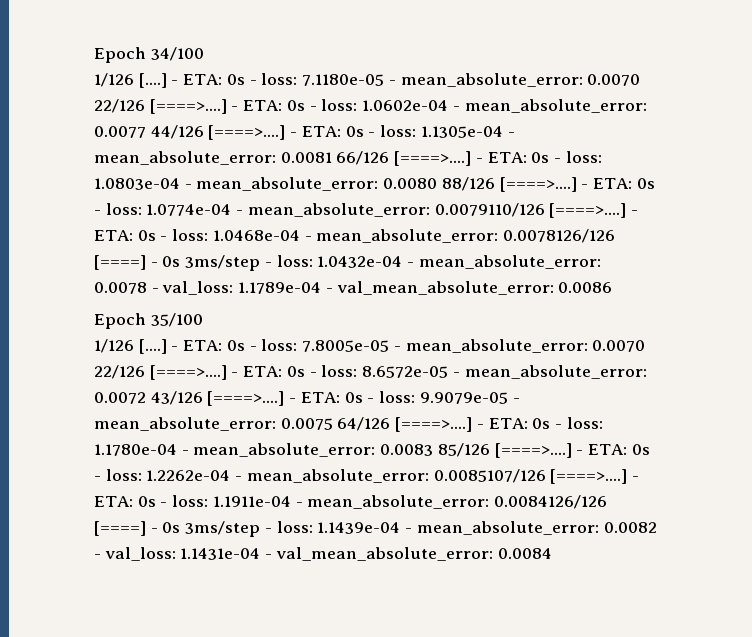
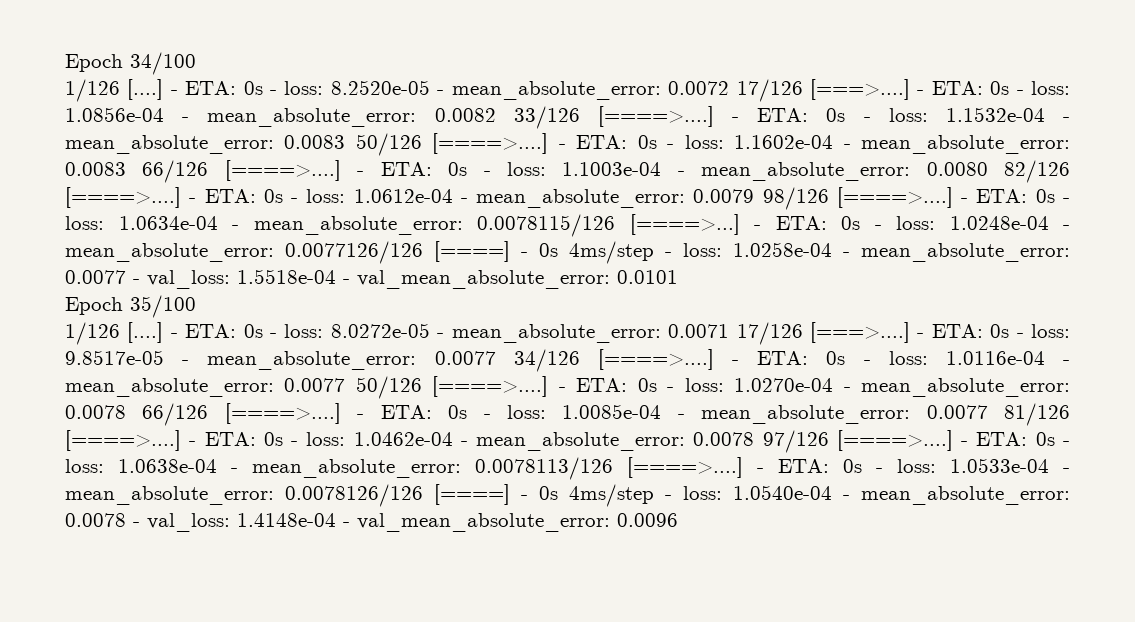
[302,73,641,87] [94,99,647,114] [94,125,515,140] [94,151,602,166] [94,178,180,190] 7.1180e-05 - mean_absolute_error: 0.0070 22/126 [====>....] - ETA: 0s - loss: 1.0602e-04 - mean_absolute_error: 0.0077 44/126 [====>....] - ETA: 0s - loss: 1.1305e-04 - mean_absolute_error: 0.0081 66/126 [====>....] - ETA: 0s - loss: 1.0803e-04 -> [330,79,1070,102] [65,106,1070,129] [65,133,1071,156] [65,160,662,183] 8.2520e-05 - mean_absolute_error: 0.0072 17/126 [===>....] - ETA: 0s - loss: 1.0856e-04 - mean_absolute_error: 0.0082 33/126 [====>....] - ETA: 0s - loss: 1.1532e-04 - mean_absolute_error: 0.0083 50/126 [====>....] - ETA: 0s - loss: 1.1602e-04 - mean_absolute_error: 0.0083 66/126 [====>....] - ETA: 0s - loss: 1.1003e-04
[441,177,655,192] [94,203,639,218] [94,229,616,243] [94,255,601,271] [94,281,613,295] 88/126 [====>....] - ETA: 0s - loss: 1.0774e-04 - mean_absolute_error: 0.0079110/126 [====>....] - ETA: 0s - loss: 1.0468e-04 - mean_absolute_error: 0.0078126/126 [====] - 0s 3ms/step - loss: 1.0432e-04 - mean_absolute_error: 0.0078 - val_loss: 1.1789e-04 - val_mean_absolute_error: 0.0086 -> [1004,160,1070,183] [65,187,1070,210] [65,214,1070,237] [65,241,1070,264] [65,269,678,289] 82/126 [====>....] - ETA: 0s - loss: 1.0612e-04 - mean_absolute_error: 0.0079 98/126 [====>....] - ETA: 0s - loss: 1.0634e-04 - mean_absolute_error: 0.0078115/126 [====>...] - ETA: 0s - loss: 1.0248e-04 - mean_absolute_error: 0.0077126/126 [====] - 0s 4ms/step - loss: 1.0258e-04 - mean_absolute_error: 0.0077 - val_loss: 1.5518e-04 - val_mean_absolute_error: 0.0101
[302,339,646,353] [94,365,647,380] [94,391,520,406] [94,417,603,432] [94,443,650,458] [94,469,640,484] [94,495,608,509] [94,521,657,537] [94,547,552,561] 7.8005e-05 - mean_absolute_error: 0.0070 22/126 [====>....] - ETA: 0s - loss: 8.6572e-05 - mean_absolute_error: 0.0072 43/126 [====>....] - ETA: 0s - loss: 9.9079e-05 - mean_absolute_error: 0.0075 64/126 [====>....] - ETA: 0s - loss: 1.1780e-04 - mean_absolute_error: 0.0083 85/126 [====>....] - ETA: 0s - loss: 1.2262e-04 - mean_absolute_error: 0.0085107/126 [====>....] - ETA: 0s - loss: 1.1911e-04 - mean_absolute_error: 0.0084126/126 [====] - 0s 3ms/step - loss: 1.1439e-04 - mean_absolute_error: 0.0082 - val_loss: 1.1431e-04 - val_mean_absolute_error: 0.0084 -> [330,322,1070,345] [65,349,1070,372] [65,376,1071,399] [65,403,1070,426] [65,430,1070,453] [65,457,1070,480] [65,484,1070,507] [65,513,678,532] 8.0272e-05 - mean_absolute_error: 0.0071 17/126 [===>....] - ETA: 0s - loss: 9.8517e-05 - mean_absolute_error: 0.0077 34/126 [====>....] - ETA: 0s - loss: 1.0116e-04 - mean_absolute_error: 0.0077 50/126 [====>....] - ETA: 0s - loss: 1.0270e-04 - mean_absolute_error: 0.0078 66/126 [====>....] - ETA: 0s - loss: 1.0085e-04 - mean_absolute_error: 0.0077 81/126 [====>....] - ETA: 0s - loss: 1.0462e-04 - mean_absolute_error: 0.0078 97/126 [====>....] - ETA: 0s - loss: 1.0638e-04 - mean_absolute_error: 0.0078113/126 [====>....] - ETA: 0s - loss: 1.0533e-04 - mean_absolute_error: 0.0078126/126 [====] - 0s 4ms/step - loss: 1.0540e-04 - mean_absolute_error: 0.0078 - val_loss: 1.4148e-04 - val_mean_absolute_error: 0.0096

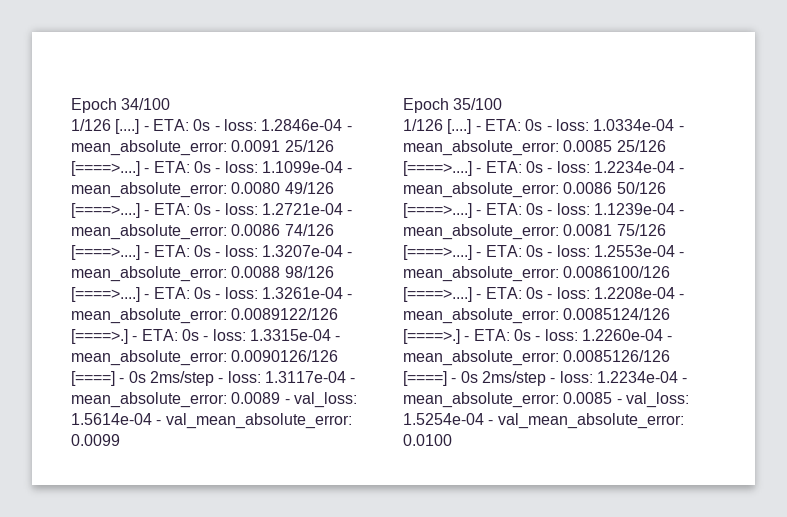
[330,79,1070,102] [65,106,1070,129] [65,133,1071,156] [65,160,1070,183] [65,187,755,208] 8.2520e-05 - mean_absolute_error: 0.0072 17/126 [===>....] - ETA: 0s - loss: 1.0856e-04 - mean_absolute_error: 0.0082 33/126 [====>....] - ETA: 0s - loss: 1.1532e-04 - mean_absolute_error: 0.0083 50/126 [====>....] - ETA: 0s - loss: 1.1602e-04 - mean_absolute_error: 0.0083 66/126 [====>....] - ETA: 0s - loss: 1.1003e-04 - mean_absolute_error: 0.0080 82/126 [====>....] - ETA: 0s - loss: 1.0612e-04 - mean_absolute_error: 0.0079 -> [261,119,352,131] [71,140,334,156] [71,161,353,176] [71,182,334,198] [71,203,353,218] [71,224,334,240] [71,245,353,260] [71,266,281,282] 1.2846e-04 - mean_absolute_error: 0.0091 25/126 [====>....] - ETA: 0s - loss: 1.1099e-04 - mean_absolute_error: 0.0080 49/126 [====>....] - ETA: 0s - loss: 1.2721e-04 - mean_absolute_error: 0.0086 74/126 [====>....] - ETA: 0s - loss: 1.3207e-04 - mean_absolute_error: 0.0088
[118,214,1070,237] [65,241,1070,264] [65,269,678,289] 1.0634e-04 - mean_absolute_error: 0.0078115/126 [====>...] - ETA: 0s - loss: 1.0248e-04 - mean_absolute_error: 0.0077126/126 [====] - 0s 4ms/step - loss: 1.0258e-04 - mean_absolute_error: 0.0077 - val_loss: 1.5518e-04 - val_mean_absolute_error: 0.0101 -> [261,287,353,299] [71,308,339,324] [71,329,341,344] [71,350,339,366] [71,371,356,386] [71,392,357,408] [71,413,352,429] [71,434,120,446] 1.3261e-04 - mean_absolute_error: 0.0089122/126 [====>.] - ETA: 0s - loss: 1.3315e-04 - mean_absolute_error: 0.0090126/126 [====] - 0s 2ms/step - loss: 1.3117e-04 - mean_absolute_error: 0.0089 - val_loss: 1.5614e-04 - val_mean_absolute_error: 0.0099
[330,322,1070,345] [65,349,1070,372] [65,376,1071,399] [65,403,1070,426] [65,430,1070,453] [65,457,1070,480] [65,484,1070,507] [65,513,678,532] 8.0272e-05 - mean_absolute_error: 0.0071 17/126 [===>....] - ETA: 0s - loss: 9.8517e-05 - mean_absolute_error: 0.0077 34/126 [====>....] - ETA: 0s - loss: 1.0116e-04 - mean_absolute_error: 0.0077 50/126 [====>....] - ETA: 0s - loss: 1.0270e-04 - mean_absolute_error: 0.0078 66/126 [====>....] - ETA: 0s - loss: 1.0085e-04 - mean_absolute_error: 0.0077 81/126 [====>....] - ETA: 0s - loss: 1.0462e-04 - mean_absolute_error: 0.0078 97/126 [====>....] - ETA: 0s - loss: 1.0638e-04 - mean_absolute_error: 0.0078113/126 [====>....] - ETA: 0s - loss: 1.0533e-04 - mean_absolute_error: 0.0078126/126 [====] - 0s 4ms/step - loss: 1.0540e-04 - mean_absolute_error: 0.0078 - val_loss: 1.4148e-04 - val_mean_absolute_error: 0.0096 -> [593,119,684,131] [403,140,666,156] [403,161,685,176] [403,182,666,198] [403,203,685,218] [403,224,666,240] [403,245,685,260] [403,266,671,282] [403,287,685,302] [403,308,671,324] [403,329,673,344] [403,350,671,366] [403,371,688,386] [403,392,689,408] [403,413,684,429] [403,434,452,446] 1.0334e-04 - mean_absolute_error: 0.0085 25/126 [====>....] - ETA: 0s - loss: 1.2234e-04 - mean_absolute_error: 0.0086 50/126 [====>....] - ETA: 0s - loss: 1.1239e-04 - mean_absolute_error: 0.0081 75/126 [====>....] - ETA: 0s - loss: 1.2553e-04 - mean_absolute_error: 0.0086100/126 [====>....] - ETA: 0s - loss: 1.2208e-04 - mean_absolute_error: 0.0085124/126 [====>.] - ETA: 0s - loss: 1.2260e-04 - mean_absolute_error: 0.0085126/126 [====] - 0s 2ms/step - loss: 1.2234e-04 - mean_absolute_error: 0.0085 - val_loss: 1.5254e-04 - val_mean_absolute_error: 0.0100

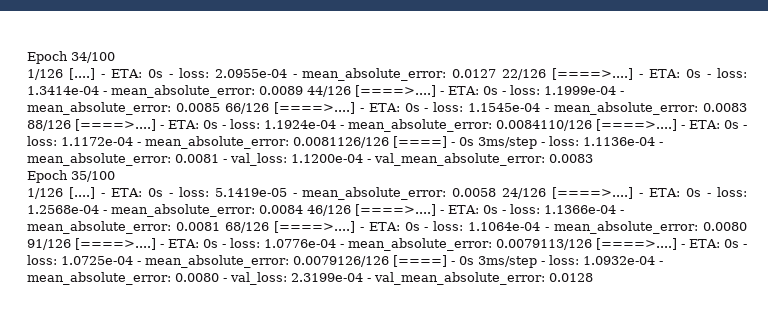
[261,119,352,131] [71,140,334,156] [71,161,353,176] [71,182,334,198] [71,203,353,218] [71,224,334,240] [71,245,353,260] [71,266,334,282] [71,287,353,302] [71,308,339,324] [71,329,341,344] [71,350,339,366] [71,371,356,386] [71,392,357,408] [71,413,352,429] [71,434,120,446] 1.2846e-04 - mean_absolute_error: 0.0091 25/126 [====>....] - ETA: 0s - loss: 1.1099e-04 - mean_absolute_error: 0.0080 49/126 [====>....] - ETA: 0s - loss: 1.2721e-04 - mean_absolute_error: 0.0086 74/126 [====>....] - ETA: 0s - loss: 1.3207e-04 - mean_absolute_error: 0.0088 98/126 [====>....] - ETA: 0s - loss: 1.3261e-04 - mean_absolute_error: 0.0089122/126 [====>.] - ETA: 0s - loss: 1.3315e-04 - mean_absolute_error: 0.0090126/126 [====] - 0s 2ms/step - loss: 1.3117e-04 - mean_absolute_error: 0.0089 - val_loss: 1.5614e-04 - val_mean_absolute_error: 0.0099 -> [214,68,748,81] [27,85,624,98] [27,102,747,115] [27,119,747,132] [27,136,663,149] [27,153,593,166] 2.0955e-04 - mean_absolute_error: 0.0127 22/126 [====>....] - ETA: 0s - loss: 1.3414e-04 - mean_absolute_error: 0.0089 44/126 [====>....] - ETA: 0s - loss: 1.1999e-04 - mean_absolute_error: 0.0085 66/126 [====>....] - ETA: 0s - loss: 1.1545e-04 - mean_absolute_error: 0.0083 88/126 [====>....] - ETA: 0s - loss: 1.1924e-04 - mean_absolute_error: 0.0084110/126 [====>....] - ETA: 0s - loss: 1.1172e-04 - mean_absolute_error: 0.0081126/126 [====] - 0s 3ms/step - loss: 1.1136e-04 - mean_absolute_error: 0.0081 - val_loss: 1.1200e-04 - val_mean_absolute_error: 0.0083
[593,119,684,131] [403,140,666,156] [403,161,685,176] [403,182,666,198] [403,203,685,218] [403,224,666,240] [403,245,685,260] [403,266,671,282] [403,287,685,302] [403,308,671,324] [403,329,673,344] [403,350,671,366] [403,371,688,386] [403,392,689,408] [403,413,684,429] [403,434,452,446] 1.0334e-04 - mean_absolute_error: 0.0085 25/126 [====>....] - ETA: 0s - loss: 1.2234e-04 - mean_absolute_error: 0.0086 50/126 [====>....] - ETA: 0s - loss: 1.1239e-04 - mean_absolute_error: 0.0081 75/126 [====>....] - ETA: 0s - loss: 1.2553e-04 - mean_absolute_error: 0.0086100/126 [====>....] - ETA: 0s - loss: 1.2208e-04 - mean_absolute_error: 0.0085124/126 [====>.] - ETA: 0s - loss: 1.2260e-04 - mean_absolute_error: 0.0085126/126 [====] - 0s 2ms/step - loss: 1.2234e-04 - mean_absolute_error: 0.0085 - val_loss: 1.5254e-04 - val_mean_absolute_error: 0.0100 -> [214,187,748,200] [27,204,624,217] [27,221,747,234] [27,238,747,251] [27,255,663,268] [27,272,593,285] 5.1419e-05 - mean_absolute_error: 0.0058 24/126 [====>....] - ETA: 0s - loss: 1.2568e-04 - mean_absolute_error: 0.0084 46/126 [====>....] - ETA: 0s - loss: 1.1366e-04 - mean_absolute_error: 0.0081 68/126 [====>....] - ETA: 0s - loss: 1.1064e-04 - mean_absolute_error: 0.0080 91/126 [====>....] - ETA: 0s - loss: 1.0776e-04 - mean_absolute_error: 0.0079113/126 [====>....] - ETA: 0s - loss: 1.0725e-04 - mean_absolute_error: 0.0079126/126 [====] - 0s 3ms/step - loss: 1.0932e-04 - mean_absolute_error: 0.0080 - val_loss: 2.3199e-04 - val_mean_absolute_error: 0.0128

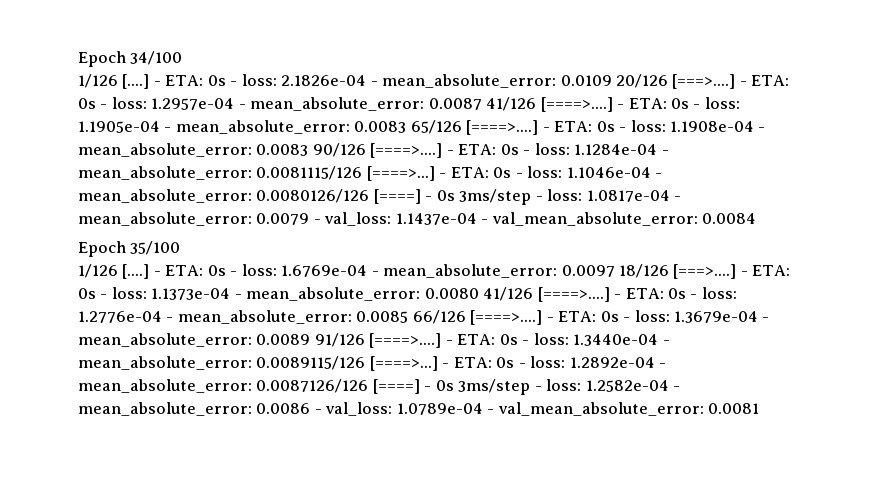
[214,68,748,81] [27,85,624,98] [27,102,747,115] [27,119,747,132] [27,136,663,149] [27,153,593,166] 2.0955e-04 - mean_absolute_error: 0.0127 22/126 [====>....] - ETA: 0s - loss: 1.3414e-04 - mean_absolute_error: 0.0089 44/126 [====>....] - ETA: 0s - loss: 1.1999e-04 - mean_absolute_error: 0.0085 66/126 [====>....] - ETA: 0s - loss: 1.1545e-04 - mean_absolute_error: 0.0083 88/126 [====>....] - ETA: 0s - loss: 1.1924e-04 - mean_absolute_error: 0.0084110/126 [====>....] - ETA: 0s - loss: 1.1172e-04 - mean_absolute_error: 0.0081126/126 [====] - 0s 3ms/step - loss: 1.1136e-04 - mean_absolute_error: 0.0081 - val_loss: 1.1200e-04 - val_mean_absolute_error: 0.0083 -> [281,74,790,89] [78,97,740,112] [78,120,766,135] [78,143,669,158] [78,166,663,181] [78,189,682,205] [78,212,757,226] 2.1826e-04 - mean_absolute_error: 0.0109 20/126 [===>....] - ETA: 0s - loss: 1.2957e-04 - mean_absolute_error: 0.0087 41/126 [====>....] - ETA: 0s - loss: 1.1905e-04 - mean_absolute_error: 0.0083 65/126 [====>....] - ETA: 0s - loss: 1.1908e-04 - mean_absolute_error: 0.0083 90/126 [====>....] - ETA: 0s - loss: 1.1284e-04 - mean_absolute_error: 0.0081115/126 [====>...] - ETA: 0s - loss: 1.1046e-04 - mean_absolute_error: 0.0080126/126 [====] - 0s 3ms/step - loss: 1.0817e-04 - mean_absolute_error: 0.0079 - val_loss: 1.1437e-04 - val_mean_absolute_error: 0.0084
[214,187,748,200] [27,204,624,217] [27,221,747,234] 5.1419e-05 - mean_absolute_error: 0.0058 24/126 [====>....] - ETA: 0s - loss: 1.2568e-04 - mean_absolute_error: 0.0084 46/126 [====>....] - ETA: 0s - loss: 1.1366e-04 - mean_absolute_error: 0.0081 68/126 [====>....] - ETA: 0s - loss: 1.1064e-04 - mean_absolute_error: 0.0080 -> [281,264,791,279] [78,287,737,302] [78,310,770,325] [78,333,311,347] 1.6769e-04 - mean_absolute_error: 0.0097 18/126 [===>....] - ETA: 0s - loss: 1.1373e-04 - mean_absolute_error: 0.0080 41/126 [====>....] - ETA: 0s - loss: 1.2776e-04 - mean_absolute_error: 0.0085 66/126 [====>....] - ETA: 0s - loss: 1.3679e-04 - mean_absolute_error: 0.0089
[264,238,747,251] [27,255,663,268] [27,272,593,285] 1.0776e-04 - mean_absolute_error: 0.0079113/126 [====>....] - ETA: 0s - loss: 1.0725e-04 - mean_absolute_error: 0.0079126/126 [====] - 0s 3ms/step - loss: 1.0932e-04 - mean_absolute_error: 0.0080 - val_loss: 2.3199e-04 - val_mean_absolute_error: 0.0128 -> [573,334,670,346] [78,356,667,371] [78,379,681,395] [78,402,760,416] 1.3440e-04 - mean_absolute_error: 0.0089115/126 [====>...] - ETA: 0s - loss: 1.2892e-04 - mean_absolute_error: 0.0087126/126 [====] - 0s 3ms/step - loss: 1.2582e-04 - mean_absolute_error: 0.0086 - val_loss: 1.0789e-04 - val_mean_absolute_error: 0.0081

